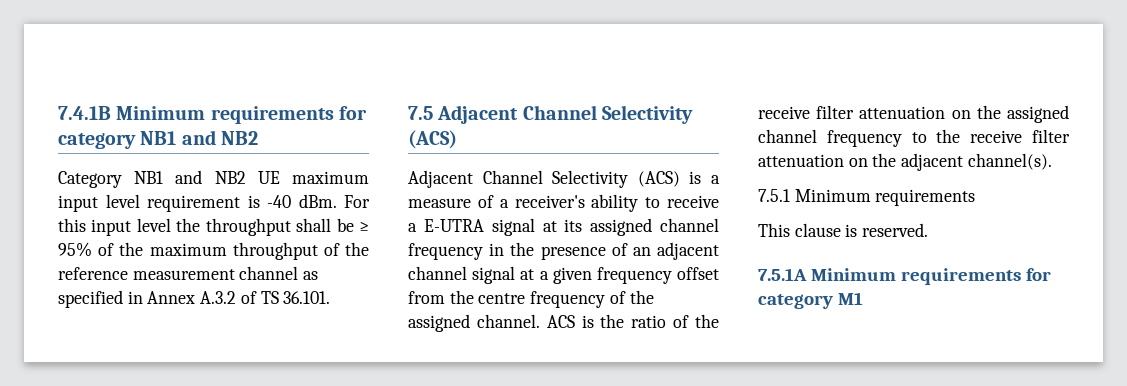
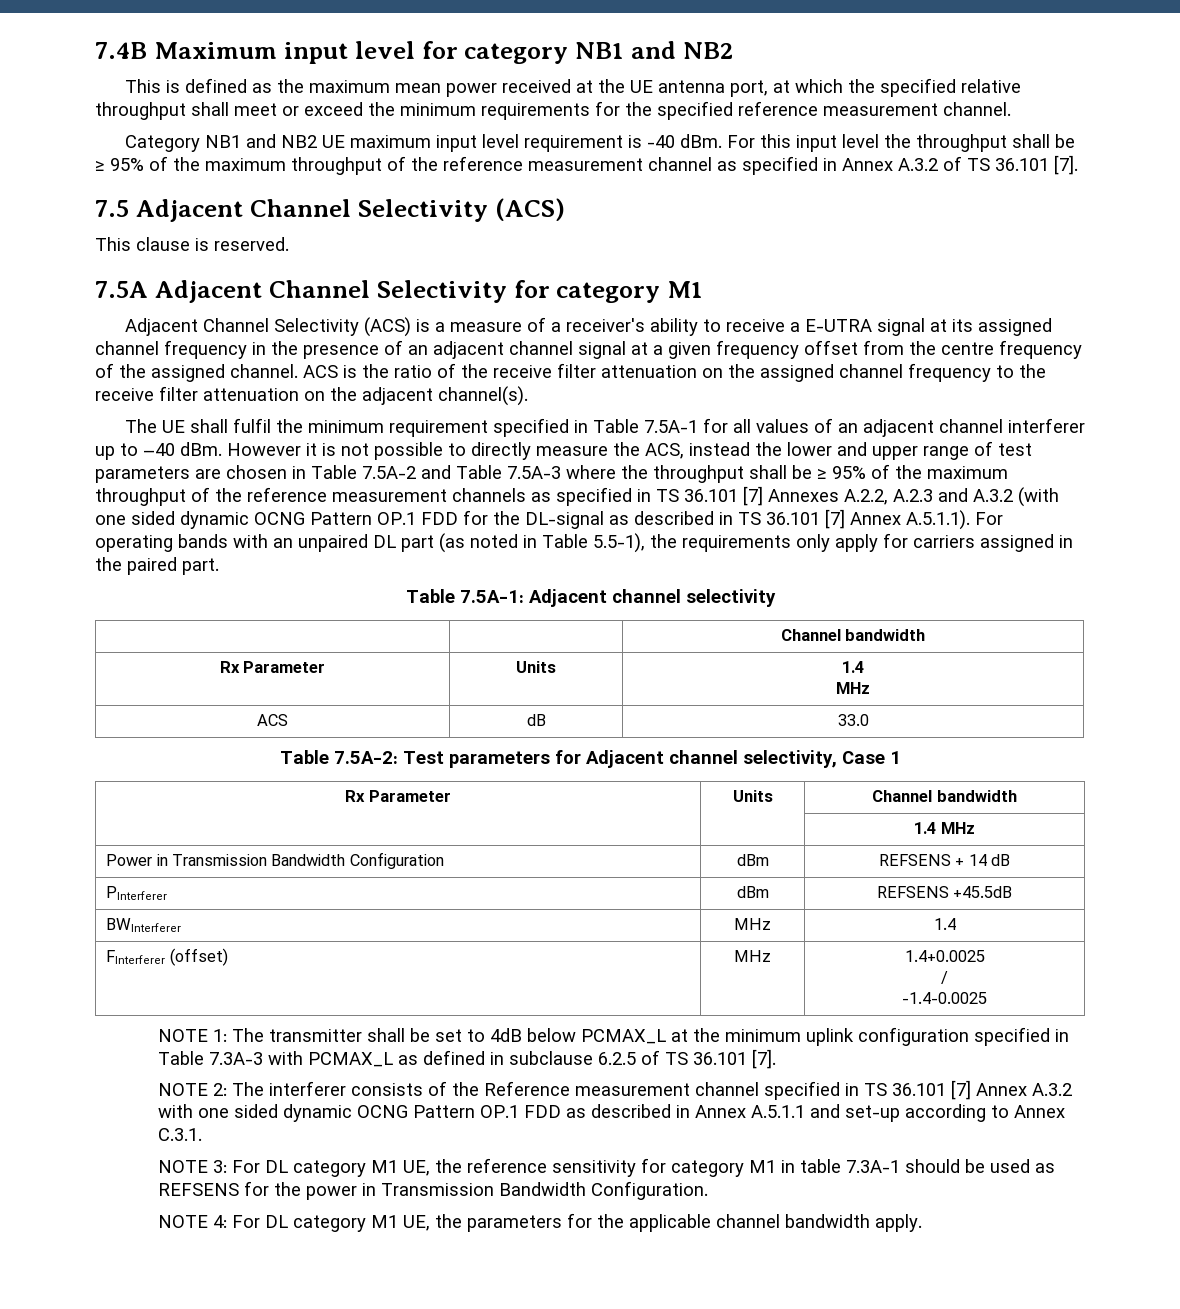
[58,106,334,124] 7.4.1B Minimum requirements -> [95,41,415,64] 7.4B Maximum input level
(258, 138) none -> [124,78,1021,97] [95,101,1011,120] // This is defined as the maximum mean power received at the UE antenna port, at which the specified relative throughput shall meet or exceed the minimum requirements for the specified reference measurement channel.
[283,291,331,304] 36.101. -> [995,155,1078,175] 36.101 [7].
(457, 139) none -> [95,237,289,251] [95,280,704,303] // This clause is reserved. // 7.5A Adjacent Channel Selectivity for category M1
[758,189,976,206] [758,223,929,237] [758,268,1051,285] [758,292,863,309] 7.5.1 Minimum requirements // This clause is reserved. // 7.5.1A Minimum requirements for category M1 -> [124,418,1085,437] [95,441,1032,460] [95,464,1008,483] [95,486,1059,507] [95,509,1003,530] [95,533,1073,553] [95,557,219,575] [405,589,776,607] [780,629,926,641] [219,661,326,673] [516,661,556,673] [842,661,864,673] [836,682,870,694] [257,714,288,726] [526,714,546,726] [837,714,869,726] [279,750,901,768] [345,790,451,802] [732,790,773,802] [872,790,1017,802] [914,822,975,834] [106,852,444,869] [736,854,769,866] [878,854,1011,866] [106,886,168,900] [736,886,769,898] [876,886,1013,898] [106,918,182,932] [734,918,771,930] [933,918,956,930] [106,948,228,966] [734,950,771,962] [904,950,985,962] [941,971,948,984] [902,992,987,1004] [158,1027,1070,1046] [158,1049,777,1069] [158,1080,1073,1100] [158,1104,1066,1122] [158,1128,203,1141] [158,1158,1056,1177] [158,1181,709,1200] [158,1213,923,1232] The UE shall fulfil the minimum requirement specified in Table 7.5A-1 for all values of an adjacent channel interferer up to –40 dBm. However it is not possible to directly measure the ACS, instead the lower and upper range of test parameters are chosen in Table 7.5A-2 and Table 7.5A-3 where the throughput shall be ≥ 95% of the maximum throughput of the reference measurement channels as specified in TS 36.101 [7] Annexes A.2.2, A.2.3 and A.3.2 (with one sided dynamic OCNG Pattern OP.1 FDD for the DL-signal as described in TS 36.101 [7] Annex A.5.1.1). For operating bands with an unpaired DL part (as noted in Table 5.5-1), the requirements only apply for carriers assigned in the paired part. // Table 7.5A-1: Adjacent channel selectivity // | | Channel bandwidth // Rx Parameter | Units | 1.4 // MHz // ACS | dB | 33.0 // Table 7.5A-2: Test parameters for Adjacent channel selectivity, Case 1 // Rx Parameter | Units | Channel bandwidth // | | 1.4 MHz // Power in Transmission Bandwidth Configuration | dBm | REFSENS + 14 dB // PInterferer | dBm | REFSENS +45.5dB // BWInterferer | MHz | 1.4 // FInterferer (offset) | MHz | 1.4+0.0025 // / // -1.4-0.0025 // NOTE 1: The transmitter shall be set to 4dB below PCMAX_L at the minimum uplink configuration specified in Table 7.3A-3 with PCMAX_L as defined in subclause 6.2.5 of TS 36.101 [7]. // NOTE 2: The interferer consists of the Reference measurement channel specified in TS 36.101 [7] Annex A.3.2 with one sided dynamic OCNG Pattern OP.1 FDD as described in Annex A.5.1.1 and set-up according to Annex C.3.1. // NOTE 3: For DL category M1 UE, the reference sensitivity for category M1 in table 7.3A-1 should be used as REFSENS for the power in Transmission Bandwidth Configuration. // NOTE 4: For DL category M1 UE, the parameters for the applicable channel bandwidth apply.

